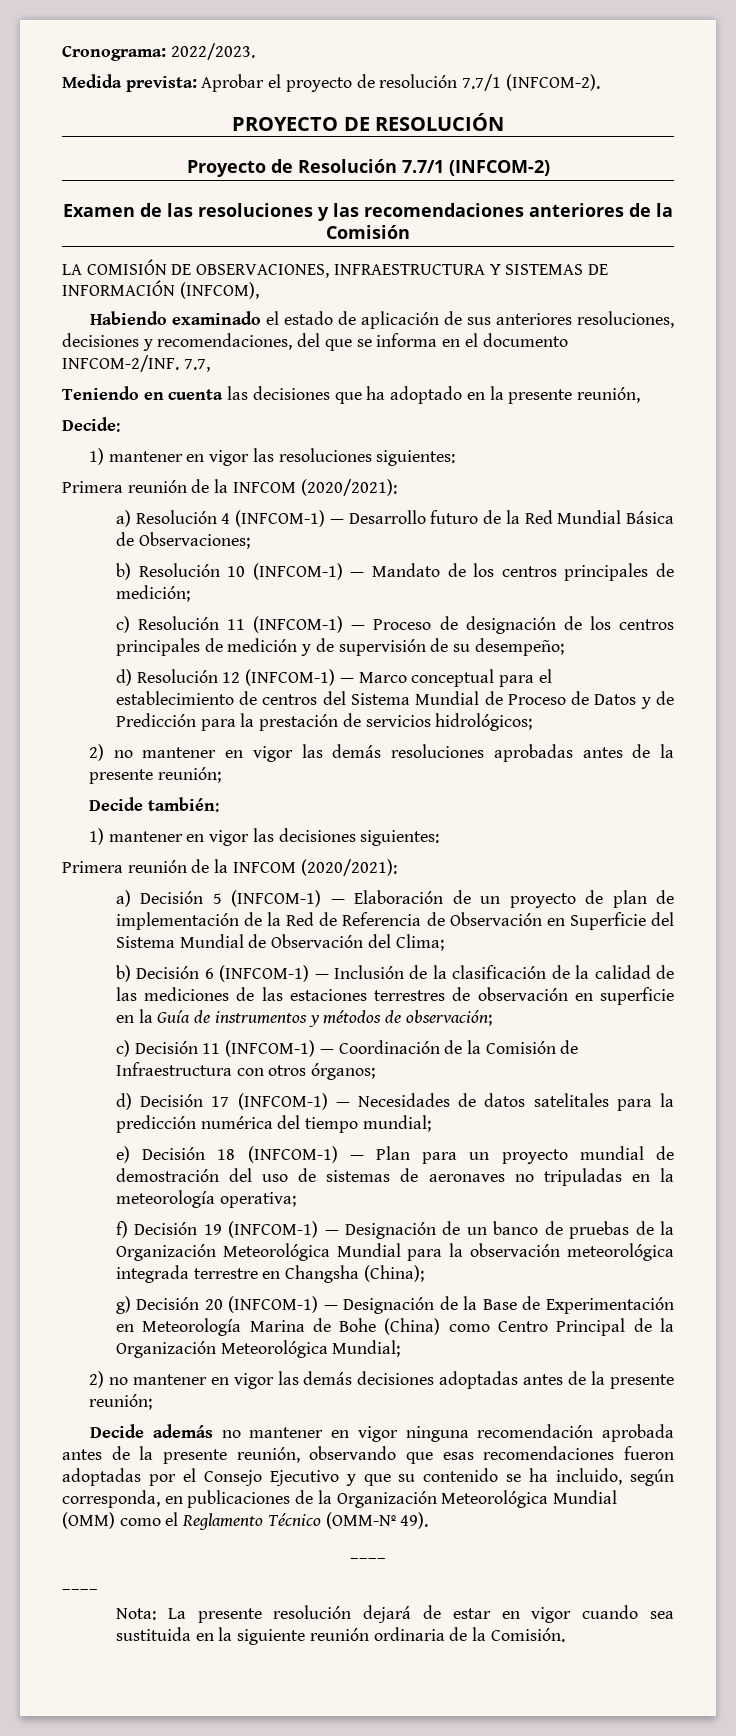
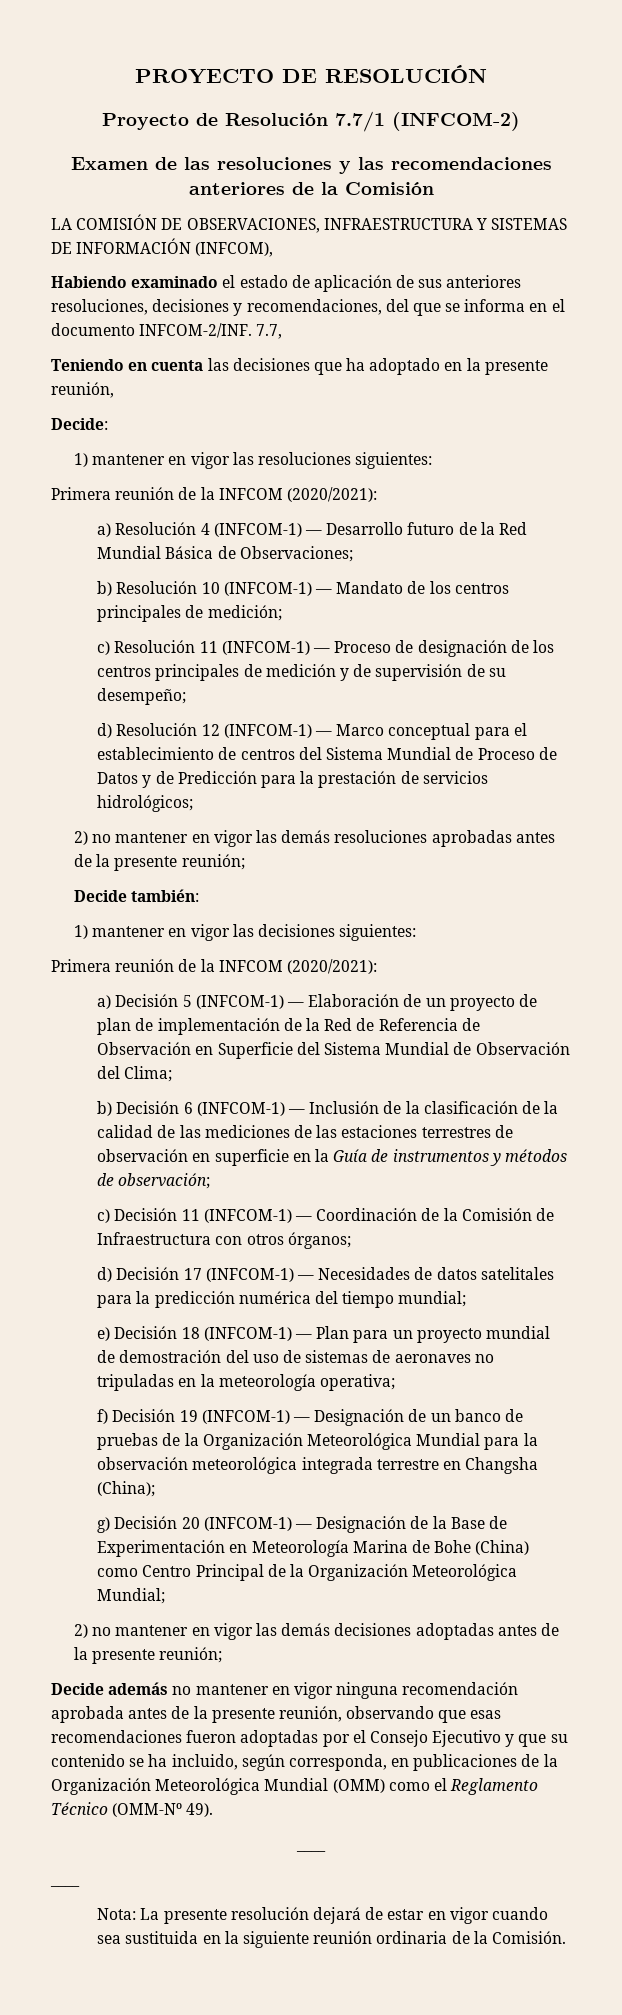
[62,43,255,61] [62,74,600,92] Cronograma: 2022/2023. // Medida prevista: Aprobar el proyecto de resolución 7.7/1 (INFCOM-2). // -> (135, 76) none

